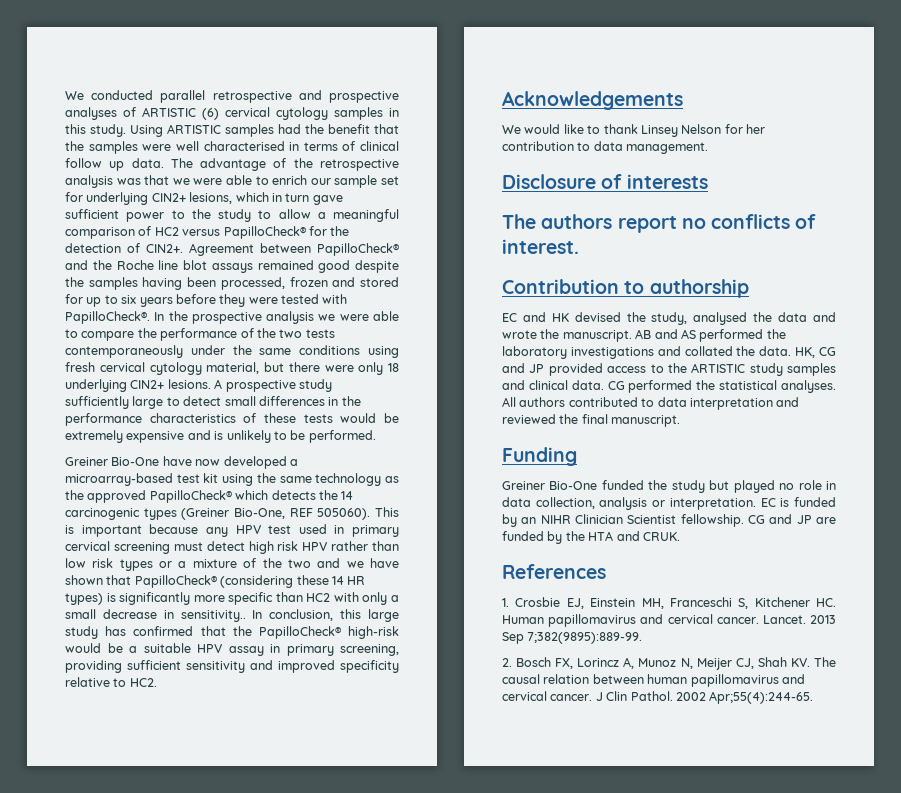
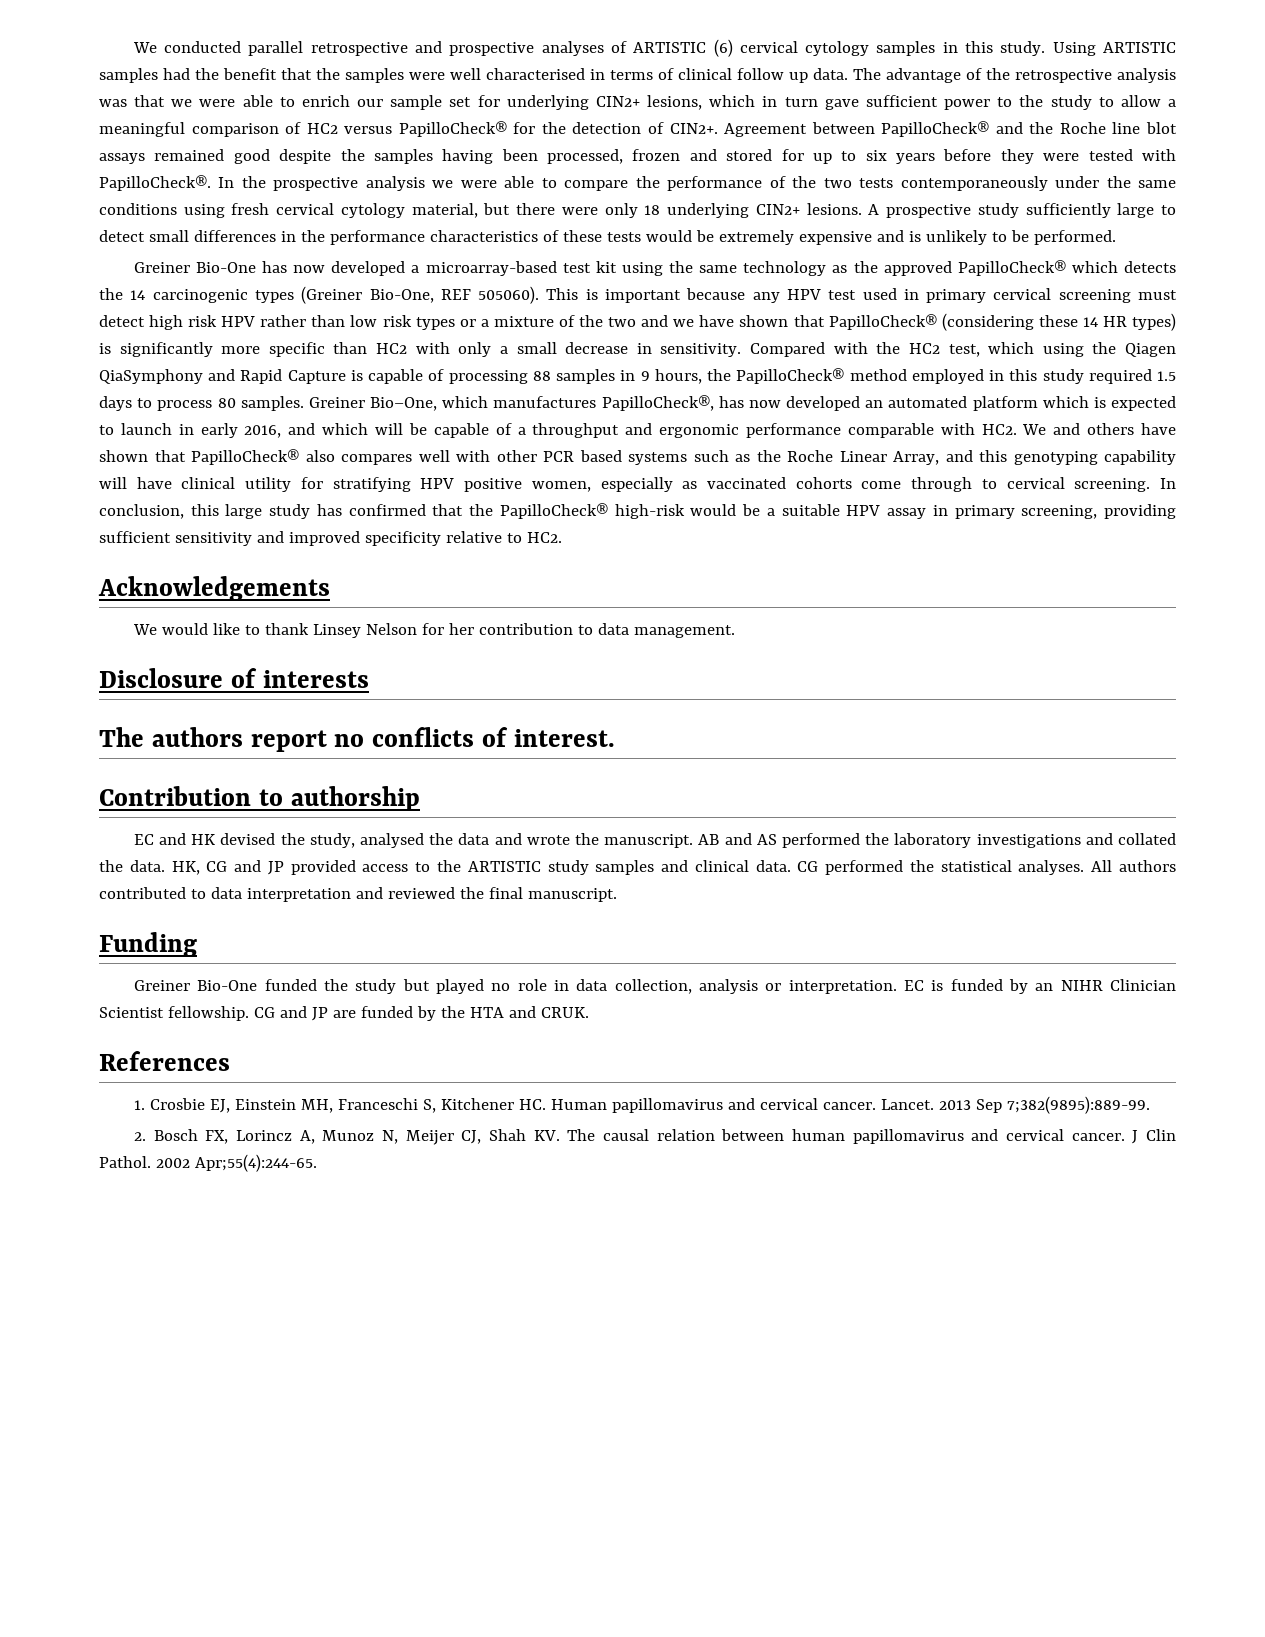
[162,456,192,466] have -> [262,261,288,273] has
[180,610,246,622] sensitivity.. -> [660,342,1176,357] [99,368,1176,384] [99,395,1176,411] [99,423,1176,438] [99,449,1176,465] [99,477,1151,492] sensitivity. Compared with the HC2 test, which using the Qiagen QiaSymphony and Rapid Capture is capable of processing 88 samples in 9 hours, the PapilloCheck® method employed in this study required 1.5 days to process 80 samples. Greiner Bio–One, which manufactures PapilloCheck®, has now developed an automated platform which is expected to launch in early 2016, and which will be capable of a throughput and ergonomic performance comparable with HC2. We and others have shown that PapilloCheck® also compares well with other PCR based systems such as the Roche Linear Array, and this genotyping capability will have clinical utility for stratifying HPV positive women, especially as vaccinated cohorts come through to cervical screening.

